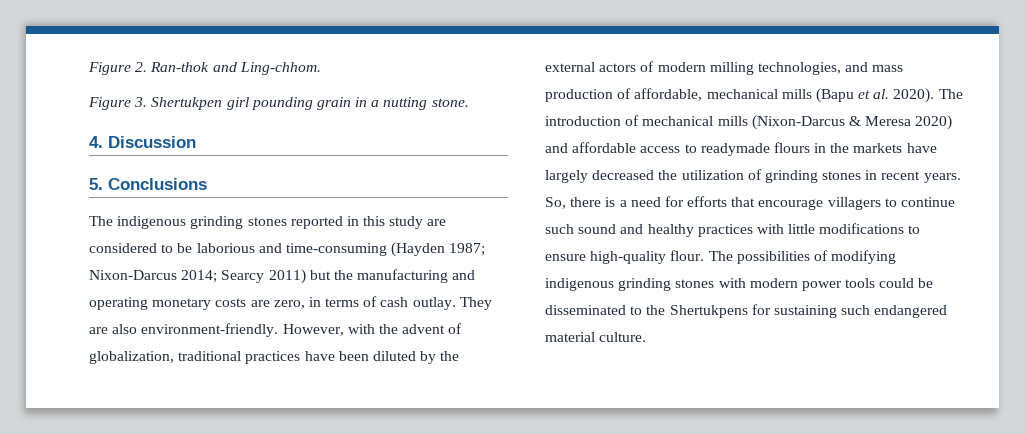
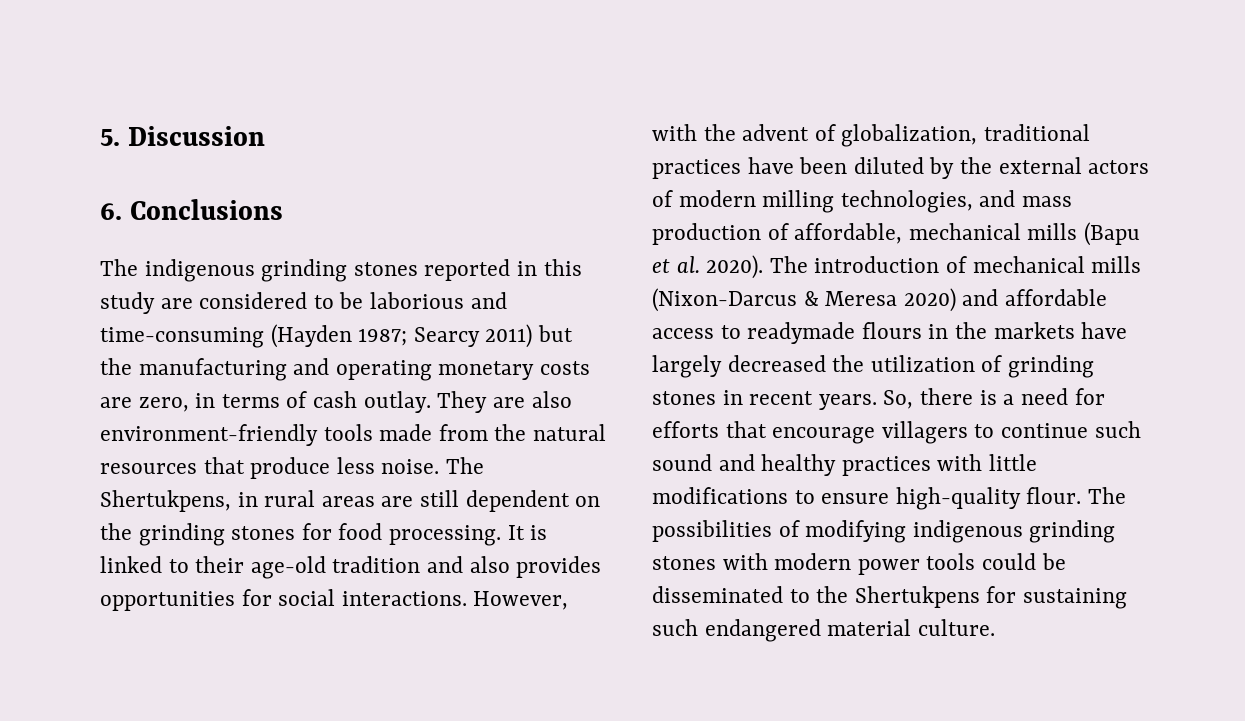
[88,62,321,75] [88,97,469,110] [89,136,103,148] Figure 2. Ran-thok and Ling-chhom. // Figure 3. Shertukpen girl pounding grain in a nutting stone. // 4. -> [100,129,120,146] 5.
[89,178,103,190] 5. -> [100,203,122,220] 6.
[89,270,218,283] Nixon-Darcus 2014; -> (408, 337) none
[141,323,279,337] environment-friendly. -> [100,424,607,446] [100,457,485,479] [100,490,601,512] [100,523,548,546] [100,556,602,579] [100,589,467,611] environment-friendly tools made from the natural resources that produce less noise. The Shertukpens, in rural areas are still dependent on the grinding stones for food processing. It is linked to their age-old tradition and also provides opportunities for social interactions.

